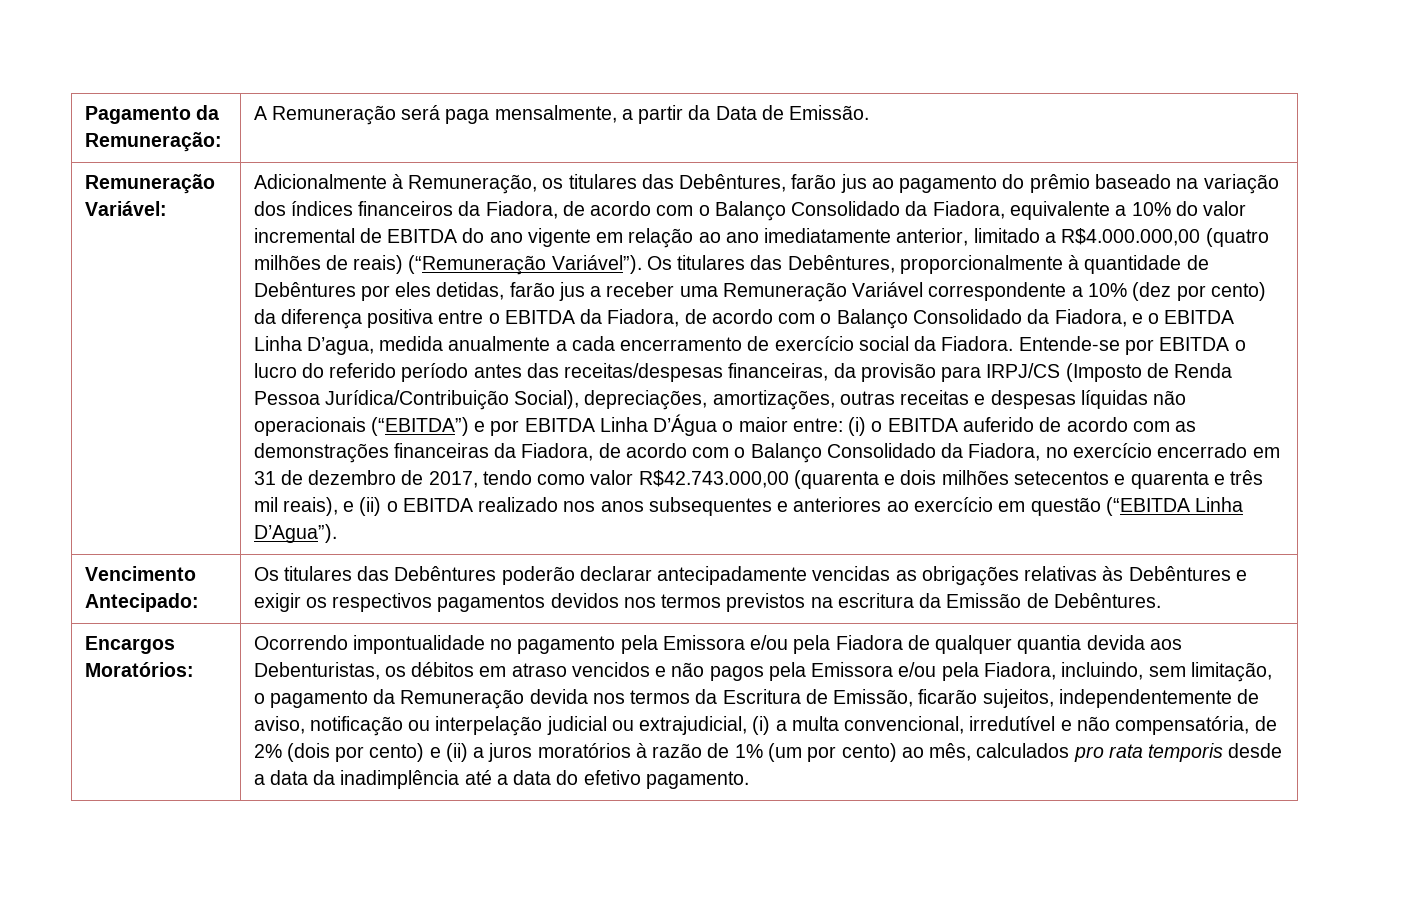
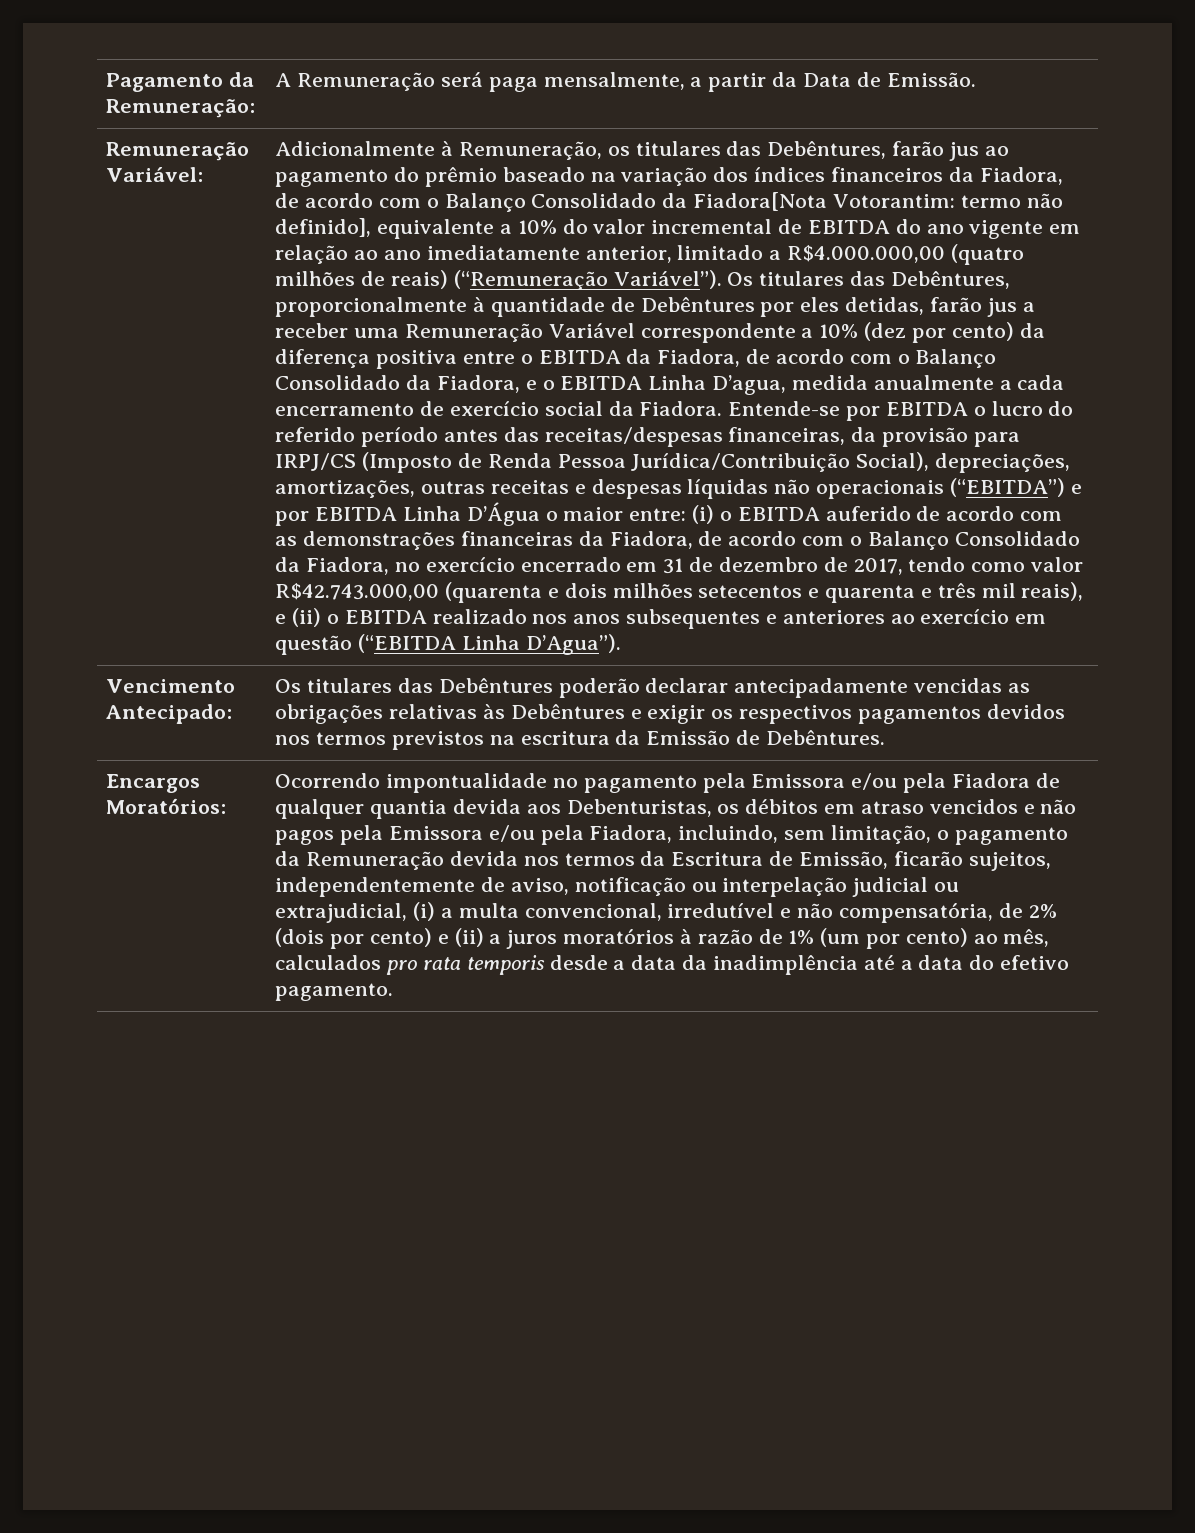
[932,201,1005,219] Fiadora, -> [693,192,1063,211] [275,218,372,237] Fiadora[Nota Votorantim: termo não definido],

